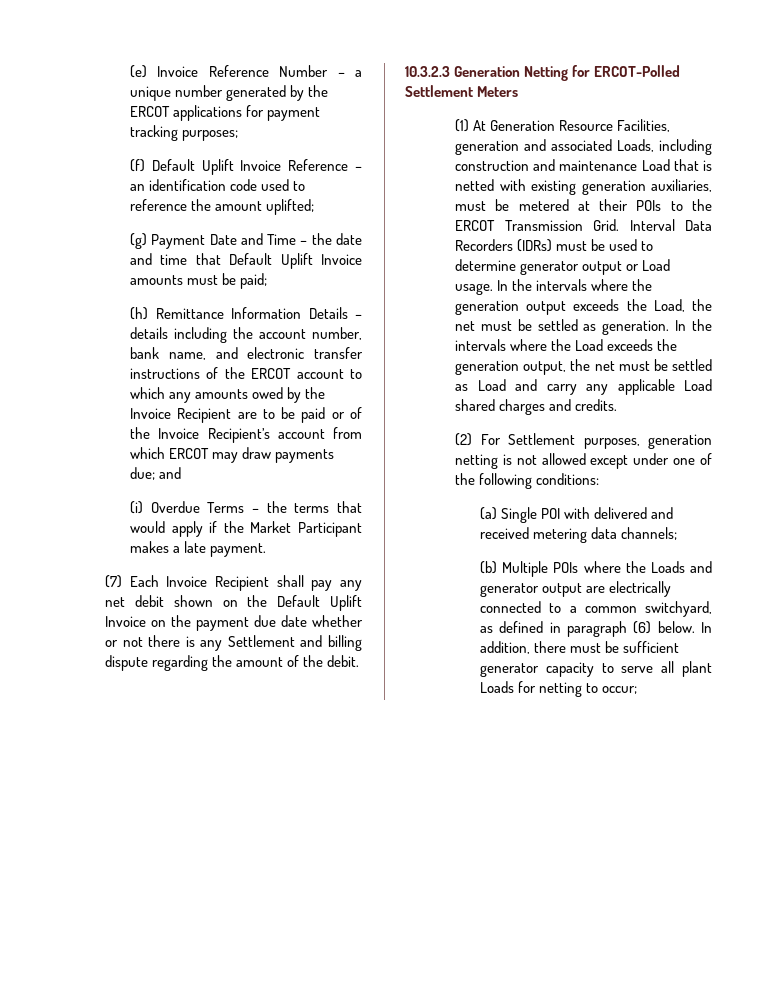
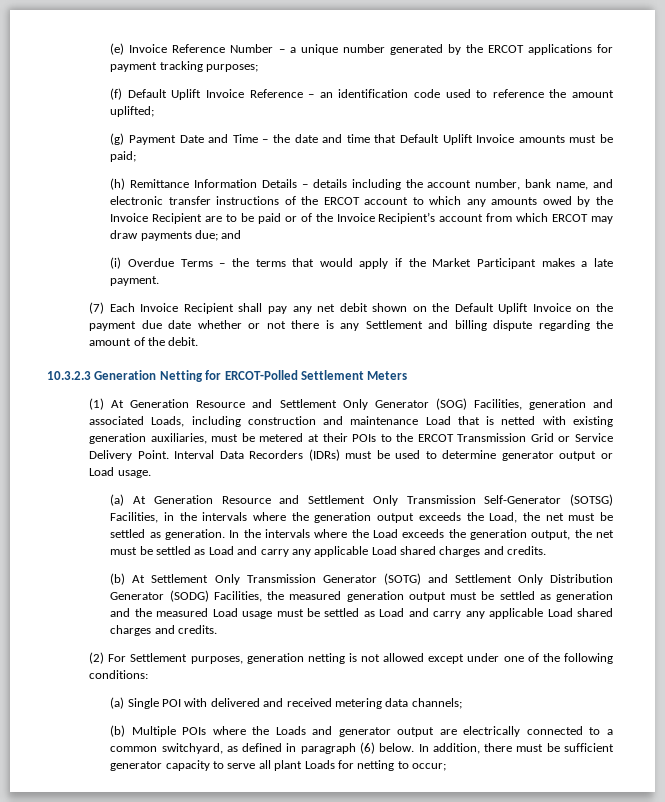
(614, 125) none -> [252,398,467,410] and Settlement Only Generator (SOG)
[593,219,620,231] Grid. -> [530,433,613,442] [89,450,169,461] Grid or Service Delivery Point.
[497,280,509,291] In -> [110,494,613,506] [110,512,174,523] // (a) At Generation Resource and Settlement Only Transmission Self-Generator (SOTSG) Facilities, in
(618, 405) none -> [110,573,613,585] [110,590,613,602] [110,608,614,619] [110,625,218,636] // (b) At Settlement Only Transmission Generator (SOTG) and Settlement Only Distribution Generator (SODG) Facilities, the measured generation output must be settled as generation and the measured Load usage must be settled as Load and carry any applicable Load shared charges and credits.

